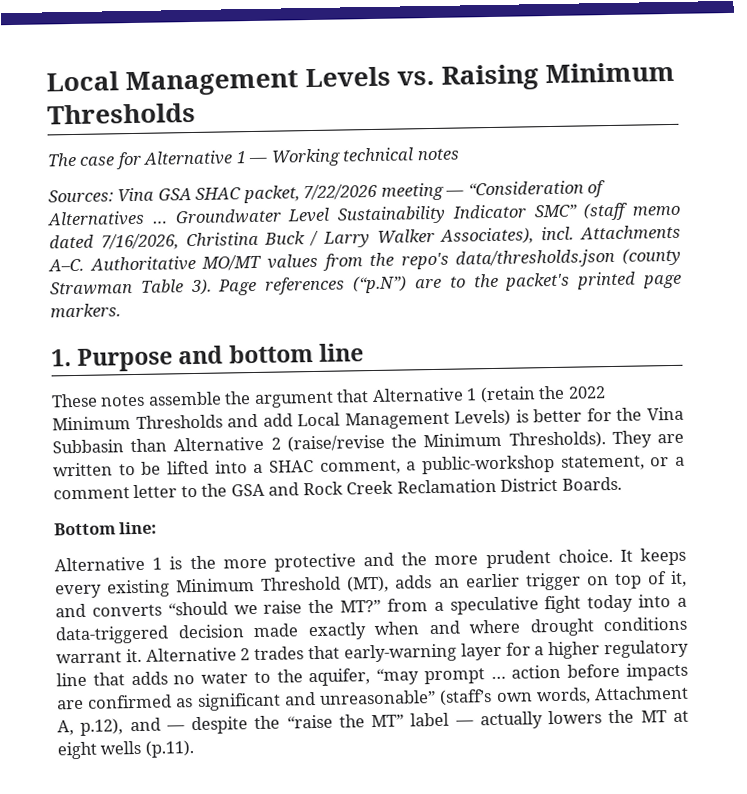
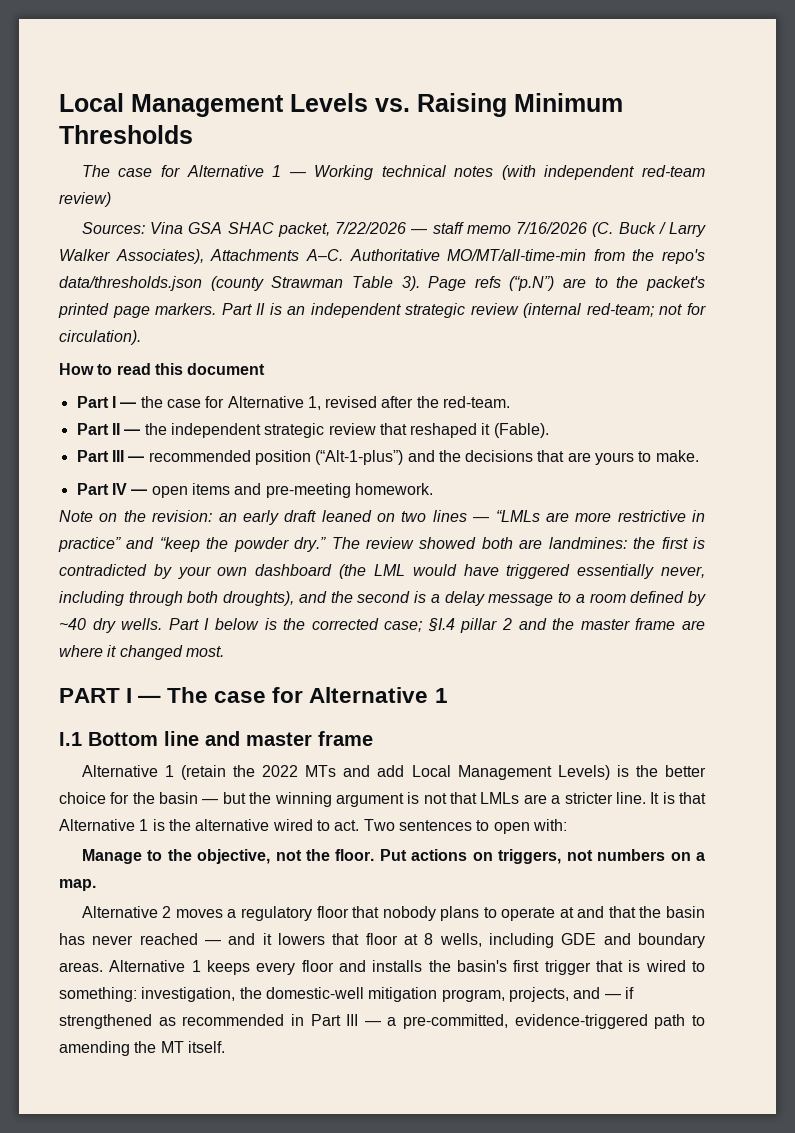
(460, 154) none -> [501,165,705,180] [59,192,111,207] (with independent red-team review)
[380,180,607,201] [47,202,680,227] [49,231,259,251] meeting — “Consideration of Alternatives … Groundwater Level Sustainability Indicator SMC” (staff memo dated 7/16/2026, Christina -> [410,222,614,237] — staff memo 7/16/2026 (C.
[541,226,575,241] incl. -> (204, 256) none
[201,253,318,271] MO/MT values -> [447,249,587,261] MO/MT/all-time-min
[264,276,346,295] references -> [474,276,501,288] refs
[51,343,364,372] [51,389,370,409] // 1. Purpose and bottom line // These notes assemble the argument that -> [221,303,707,318] [59,330,141,345] [59,363,266,375] [76,396,511,410] [76,423,549,438] [76,450,699,465] [76,483,433,498] [59,510,705,525] [58,537,706,552] [59,564,705,579] [59,591,707,606] [59,618,705,633] [59,645,224,660] [59,687,448,703] [59,731,373,746] Part II is an independent strategic review (internal red-team; not for circulation). // How to read this document // Part I — the case for Alternative 1, revised after the red-team. // Part II — the independent strategic review that reshaped it (Fable). // Part III — recommended position (“Alt-1-plus”) and the decisions that are yours to make. // Part IV — open items and pre-meeting homework. // Note on the revision: an early draft leaned on two lines — “LMLs are more restrictive in practice” and “keep the powder dry.” The review showed both are landmines: the first is contradicted by your own dashboard (the LML would have triggered essentially never, including through both droughts), and the second is a delay message to a room defined by ~40 dry wells. Part I below is the corrected case; §I.4 pillar 2 and the master frame are where it changed most. // PART I — The case for Alternative 1 // I.1 Bottom line and master frame //
[52,414,223,431] Minimum Thresholds -> [305,765,337,777] MTs
[533,406,684,423] [52,430,684,454] [53,454,685,477] [53,476,622,500] [54,521,158,536] [54,547,686,572] [55,570,687,599] [55,594,687,618] [55,616,687,645] [56,639,689,664] [56,662,688,687] [57,685,689,711] [57,709,689,736] [57,740,195,760] better for the Vina Subbasin than Alternative 2 (raise/revise the Minimum Thresholds). They are written to be lifted into a SHAC comment, a public-workshop statement, or a comment letter to the GSA and Rock Creek Reclamation District Boards. // Bottom line: // Alternative 1 is the more protective and the more prudent choice. It keeps every existing Minimum Threshold (MT), adds an earlier trigger on top of it, and converts “should we raise the MT?” from a speculative fight today into a data-triggered decision made exactly when and where drought conditions warrant it. Alternative 2 trades that early-warning layer for a higher regulatory line that adds no water to the aquifer, “may prompt … action before impacts are confirmed as significant and unreasonable” (staff’s own words, Attachment A, p.12), and — despite the “raise the MT” label — actually lowers the MT at eight wells (p.11). -> [635,765,706,777] [59,792,706,807] [59,819,567,834] [81,849,705,864] [59,879,96,891] [81,906,706,921] [59,933,705,948] [59,960,706,975] [59,987,634,1002] [59,1014,705,1029] [59,1041,225,1056] the better choice for the basin — but the winning argument is not that LMLs are a stricter line. It is that Alternative 1 is the alternative wired to act. Two sentences to open with: // Manage to the objective, not the floor. Put actions on triggers, not numbers on a map. // Alternative 2 moves a regulatory floor that nobody plans to operate at and that the basin has never reached — and it lowers that floor at 8 wells, including GDE and boundary areas. Alternative 1 keeps every floor and installs the basin's first trigger that is wired to something: investigation, the domestic-well mitigation program, projects, and — if strengthened as recommended in Part III — a pre-committed, evidence-triggered path to amending the MT itself.

